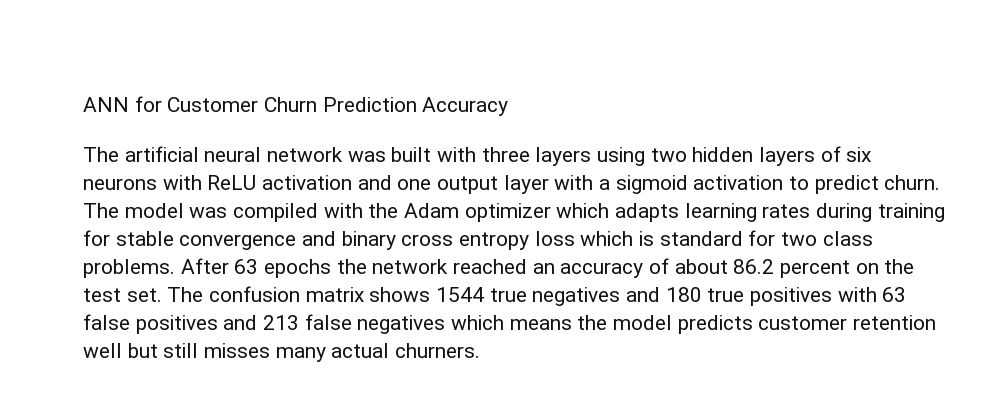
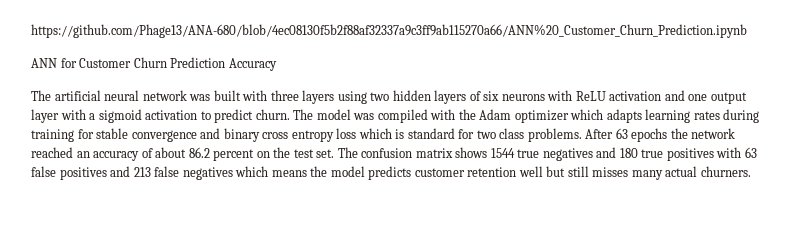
(83, 104) none -> [31,24,747,38] https://github.com/Phage13/ANA-680/blob/4ec08130f5b2f88af32337a9c3ff9ab115270a66/ANN%20_Customer_Churn_Prediction.ipynb //

